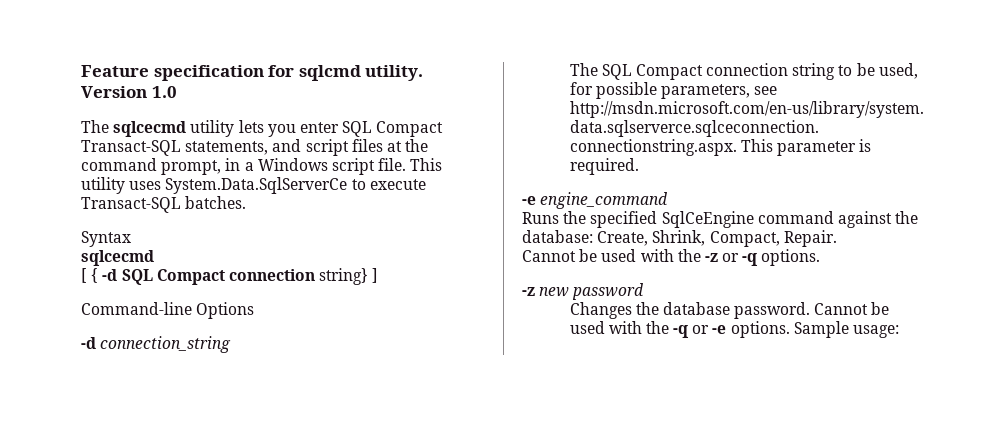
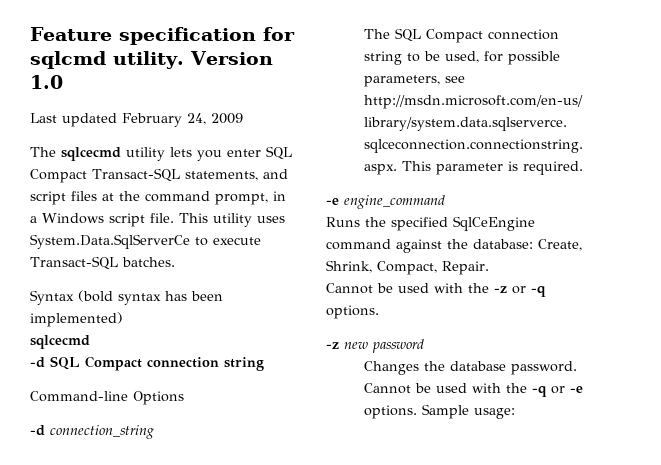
(177, 92) none -> [30,113,243,127] // Last updated February 24, 2009
(131, 239) none -> [78,290,223,305] [30,312,123,327] (bold syntax has been implemented)
[81,268,99,283] [ { -> (90, 342) none
[319,268,379,285] string} ] -> [224,357,264,371] string

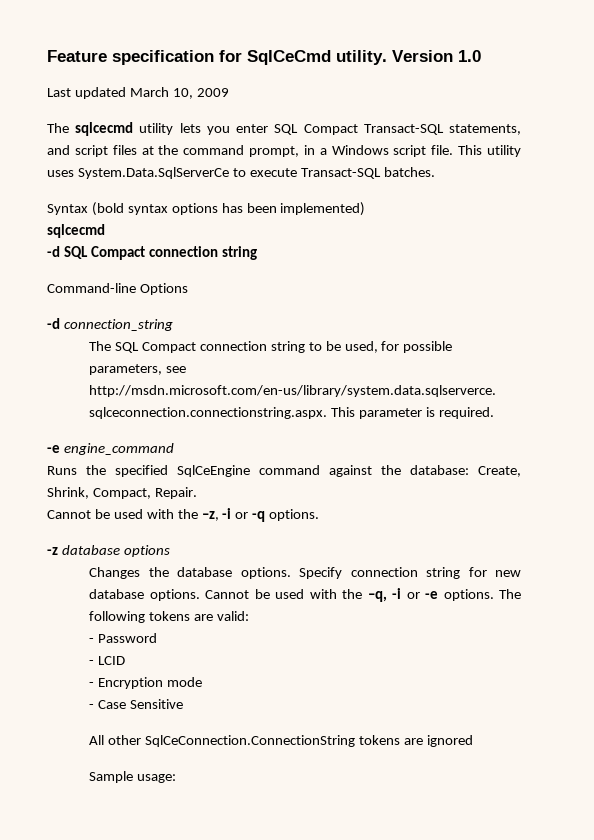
[30,51,106,69] sqlcmd -> [247,50,331,65] SqlCeCmd
[122,113,206,127] February 24, -> [129,87,193,99] March 10,
(161, 299) none -> [171,203,218,215] options
[494,286,507,293] -z -> [201,508,232,521] –z, -i
[344,339,424,353] new password -> [61,545,170,557] database options
[510,361,577,375] [363,383,547,397] password. Cannot be used with the -q -> [240,567,521,579] [89,588,402,602] options. Specify connection string for new database options. Cannot be used with the –q, -i
(417, 412) none -> [498,589,521,599] [89,611,249,623] [89,633,158,643] [89,656,126,665] [89,677,202,689] [89,699,183,709] [89,735,473,747] The following tokens are valid: // - Password // - LCID // - Encryption mode // - Case Sensitive // All other SqlCeConnection.ConnectionString tokens are ignored //

